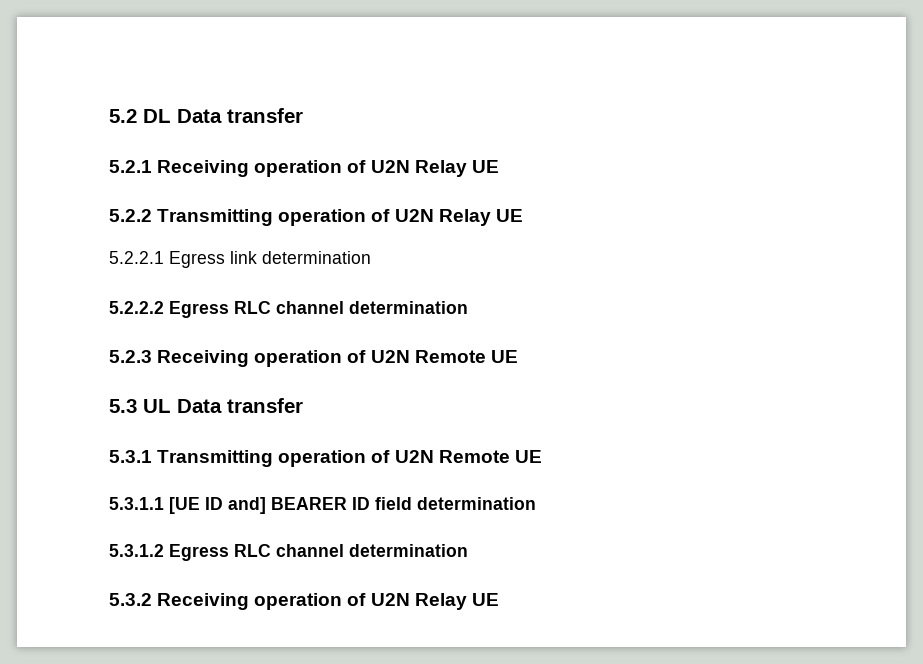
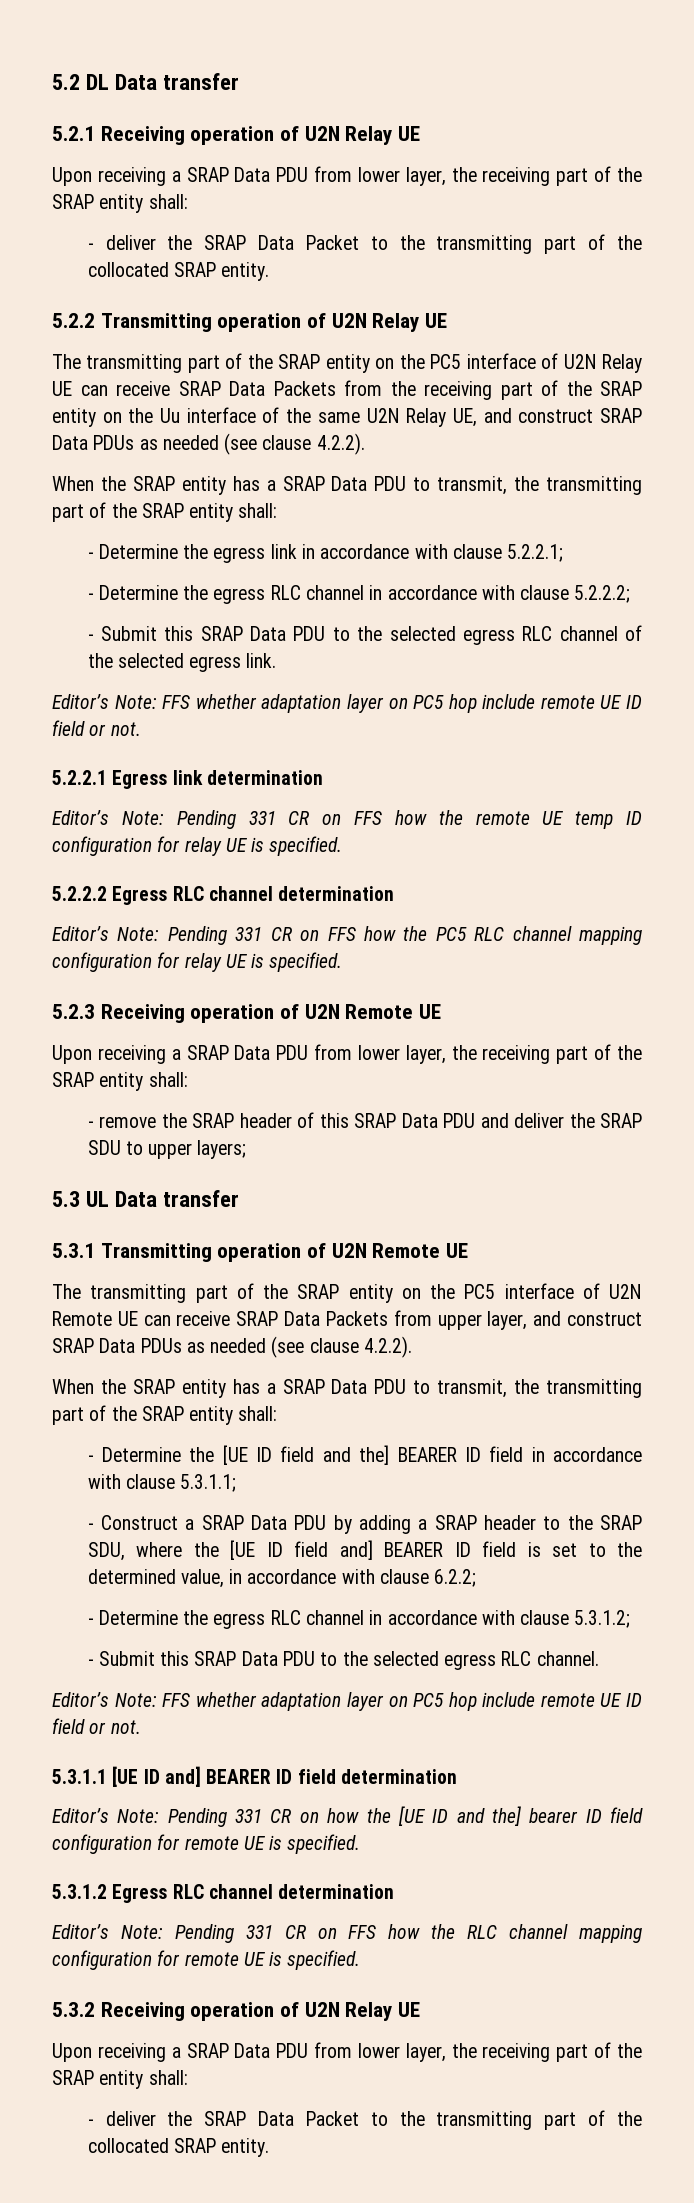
(499, 166) none -> [52,166,642,186] [52,194,188,213] [87,234,643,254] [87,262,270,281] // Upon receiving a SRAP Data PDU from lower layer, the receiving part of the SRAP entity shall: // - deliver the SRAP Data Packet to the transmitting part of the collocated SRAP entity.
[109,251,371,268] 5.2.2.1 Egress link determination -> [52,353,642,373] [52,380,642,400] [52,407,642,427] [52,433,365,455] [52,476,642,495] [52,502,278,522] [87,544,564,563] [87,585,631,604] [87,625,643,645] [87,653,277,672] [52,694,642,713] [52,720,141,736] [52,770,323,789] [52,810,642,829] [52,836,343,856] The transmitting part of the SRAP entity on the PC5 interface of U2N Relay UE can receive SRAP Data Packets from the receiving part of the SRAP entity on the Uu interface of the same U2N Relay UE, and construct SRAP Data PDUs as needed (see clause 4.2.2). // When the SRAP entity has a SRAP Data PDU to transmit, the transmitting part of the SRAP entity shall: // - Determine the egress link in accordance with clause 5.2.2.1; // - Determine the egress RLC channel in accordance with clause 5.2.2.2; // - Submit this SRAP Data PDU to the selected egress RLC channel of the selected egress link. // Editor’s Note: FFS whether adaptation layer on PC5 hop include remote UE ID field or not. // 5.2.2.1 Egress link determination // Editor’s Note: Pending 331 CR on FFS how the remote UE temp ID configuration for relay UE is specified.
(468, 307) none -> [52,926,642,945] [52,952,343,972] // Editor’s Note: Pending 331 CR on FFS how the PC5 RLC channel mapping configuration for relay UE is specified.
(518, 356) none -> [52,1044,642,1064] [52,1072,188,1091] [87,1112,642,1128] [87,1140,247,1159] // Upon receiving a SRAP Data PDU from lower layer, the receiving part of the SRAP entity shall: // - remove the SRAP header of this SRAP Data PDU and deliver the SRAP SDU to upper layers;
(542, 456) none -> [52,1283,642,1303] [52,1310,642,1330] [52,1336,412,1358] [52,1379,642,1398] [52,1405,278,1425] [87,1445,643,1465] [87,1474,237,1492] [87,1515,642,1534] [87,1540,642,1561] [87,1569,477,1588] [87,1610,631,1629] [87,1651,599,1670] [52,1692,642,1711] [52,1718,141,1734] // The transmitting part of the SRAP entity on the PC5 interface of U2N Remote UE can receive SRAP Data Packets from upper layer, and construct SRAP Data PDUs as needed (see clause 4.2.2). // When the SRAP entity has a SRAP Data PDU to transmit, the transmitting part of the SRAP entity shall: // - Determine the [UE ID field and the] BEARER ID field in accordance with clause 5.3.1.1; // - Construct a SRAP Data PDU by adding a SRAP header to the SRAP SDU, where the [UE ID field and] BEARER ID field is set to the determined value, in accordance with clause 6.2.2; // - Determine the egress RLC channel in accordance with clause 5.3.1.2; // - Submit this SRAP Data PDU to the selected egress RLC channel. // Editor’s Note: FFS whether adaptation layer on PC5 hop include remote UE ID field or not.
(536, 503) none -> [52,1806,643,1827] [52,1834,361,1854] // Editor’s Note: Pending 331 CR on how the [UE ID and the] bearer ID field configuration for remote UE is specified.
(468, 550) none -> [52,1924,643,1943] [52,1950,361,1970] // Editor’s Note: Pending 331 CR on FFS how the RLC channel mapping configuration for remote UE is specified.
(499, 599) none -> [52,2042,642,2062] [52,2070,188,2089] [87,2110,643,2130] [87,2138,270,2157] // Upon receiving a SRAP Data PDU from lower layer, the receiving part of the SRAP entity shall: // - deliver the SRAP Data Packet to the transmitting part of the collocated SRAP entity.

